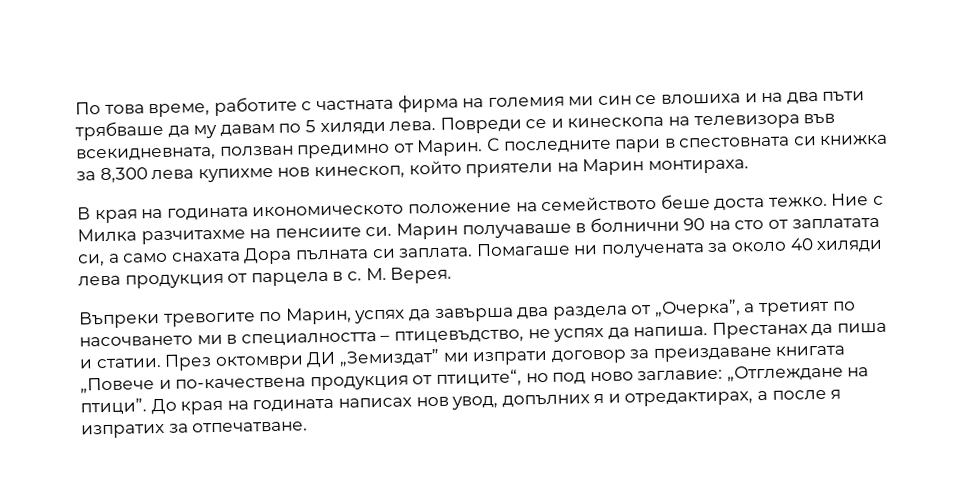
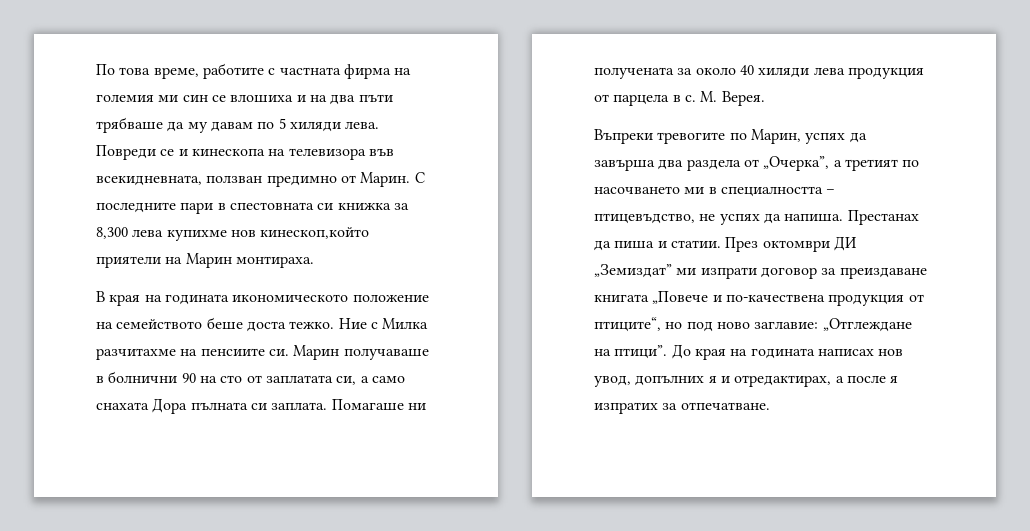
[313,160,462,180] кинескоп, който -> [260,227,370,239] кинескоп,който

